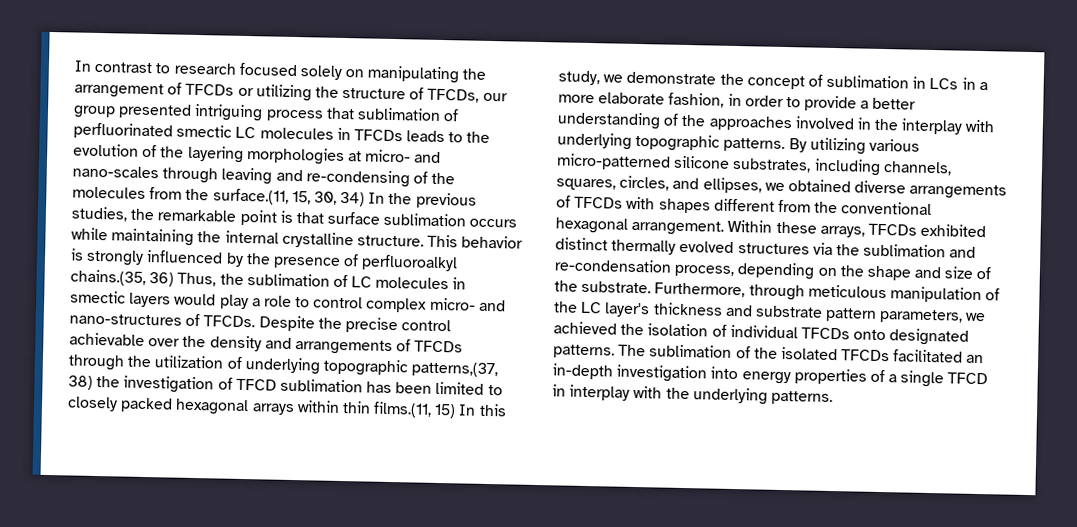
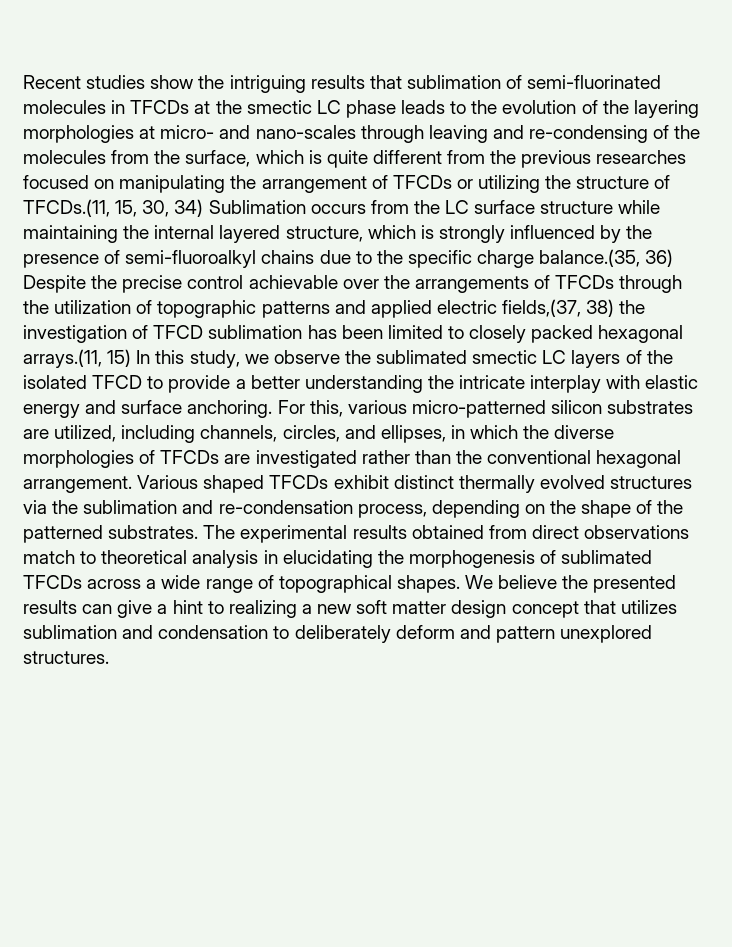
[74,60,487,84] [74,82,508,103] [73,103,460,122] [73,122,403,142] In contrast to research focused solely on manipulating the arrangement of TFCDs or utilizing the structure of TFCDs, our group presented intriguing process that sublimation of perfluorinated smectic LC molecules in TFCDs -> [23,75,662,93] [23,100,396,118] Recent studies show the intriguing results that sublimation of semi-fluorinated molecules in TFCDs at the smectic LC phase
[212,188,477,209] [71,206,518,228] [71,227,524,249] surface.(11, 15, 30, 34) In the previous studies, the remarkable point is that surface sublimation occurs while maintaining the internal crystalline structure. This behavior -> [185,150,687,168] [23,175,671,193] [23,199,661,217] [23,225,416,243] surface, which is quite different from the previous researches focused on manipulating the arrangement of TFCDs or utilizing the structure of TFCDs.(11, 15, 30, 34) Sublimation occurs from the LC surface structure while maintaining the internal layered structure, which
[361,254,459,272] [70,269,467,290] [70,290,506,313] [69,313,256,328] perfluoroalkyl chains.(35, 36) Thus, the sublimation of LC molecules in smectic layers would play a role to control complex micro- and nano-structures of TFCDs. -> [125,249,674,268] semi-fluoroalkyl chains due to the specific charge balance.(35, 36)
[209,335,292,352] density and -> (410, 282) none
[244,357,499,378] underlying topographic patterns,(37, -> [157,299,582,318] topographic patterns and applied electric fields,(37,
[251,400,433,418] arrays within thin films.(11, -> [23,349,102,368] arrays.(11,
[626,71,988,91] [558,92,784,108] demonstrate the concept of sublimation in LCs in a more elaborate fashion, in order -> [273,350,673,368] [23,375,143,389] observe the sublimated smectic LC layers of the isolated TFCD
[663,113,996,135] [557,132,920,155] [556,153,812,173] of the approaches involved in the interplay with underlying topographic patterns. By utilizing various micro-patterned silicone substrates, -> [427,375,699,393] [23,400,694,418] [23,425,117,442] the intricate interplay with elastic energy and surface anchoring. For this, various micro-patterned silicon substrates are utilized,
[556,178,616,191] squares, -> (278, 433) none
[764,179,1008,200] [556,195,933,216] [555,217,987,238] we obtained diverse arrangements of TFCDs with shapes different from the conventional hexagonal arrangement. Within these arrays, TFCDs exhibited -> [450,425,615,439] [23,450,682,468] [23,475,389,493] in which the diverse morphologies of TFCDs are investigated rather than the conventional hexagonal arrangement. Various shaped TFCDs exhibit
[914,266,993,280] [554,280,1001,304] [554,301,987,324] [553,321,970,346] [553,344,985,364] [552,363,989,388] [552,384,833,406] and size of the substrate. Furthermore, through meticulous manipulation of the LC layer's thickness and substrate pattern parameters, we achieved the isolation of individual TFCDs onto designated patterns. The sublimation of the isolated TFCDs facilitated an in-depth investigation into energy properties of a single TFCD in interplay with the underlying patterns. -> [636,500,684,514] [23,525,690,543] [23,550,653,568] [23,575,677,593] [23,600,677,618] [23,625,653,643] [23,651,109,664] of the patterned substrates. The experimental results obtained from direct observations match to theoretical analysis in elucidating the morphogenesis of sublimated TFCDs across a wide range of topographical shapes. We believe the presented results can give a hint to realizing a new soft matter design concept that utilizes sublimation and condensation to deliberately deform and pattern unexplored structures.

